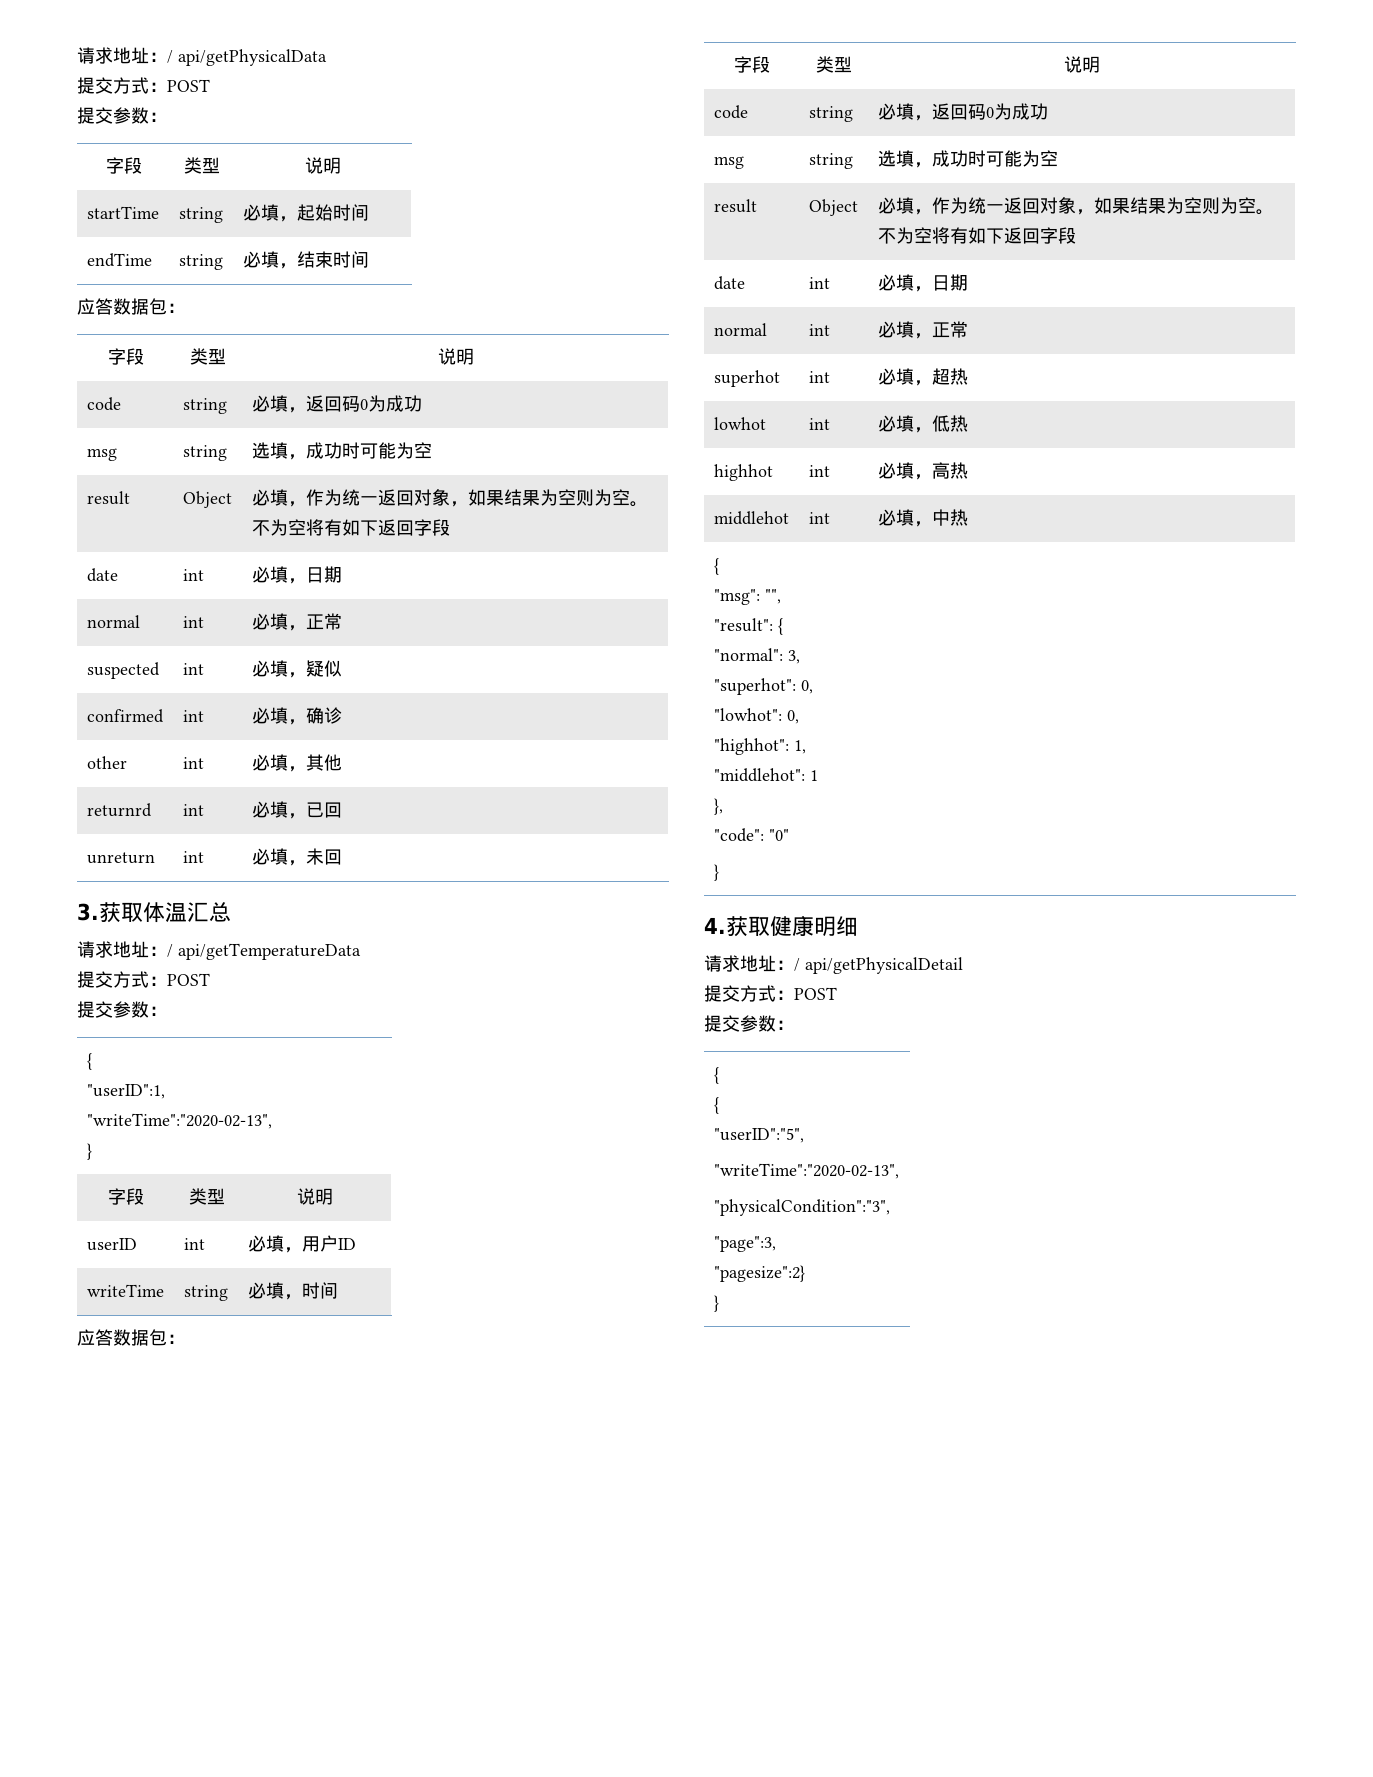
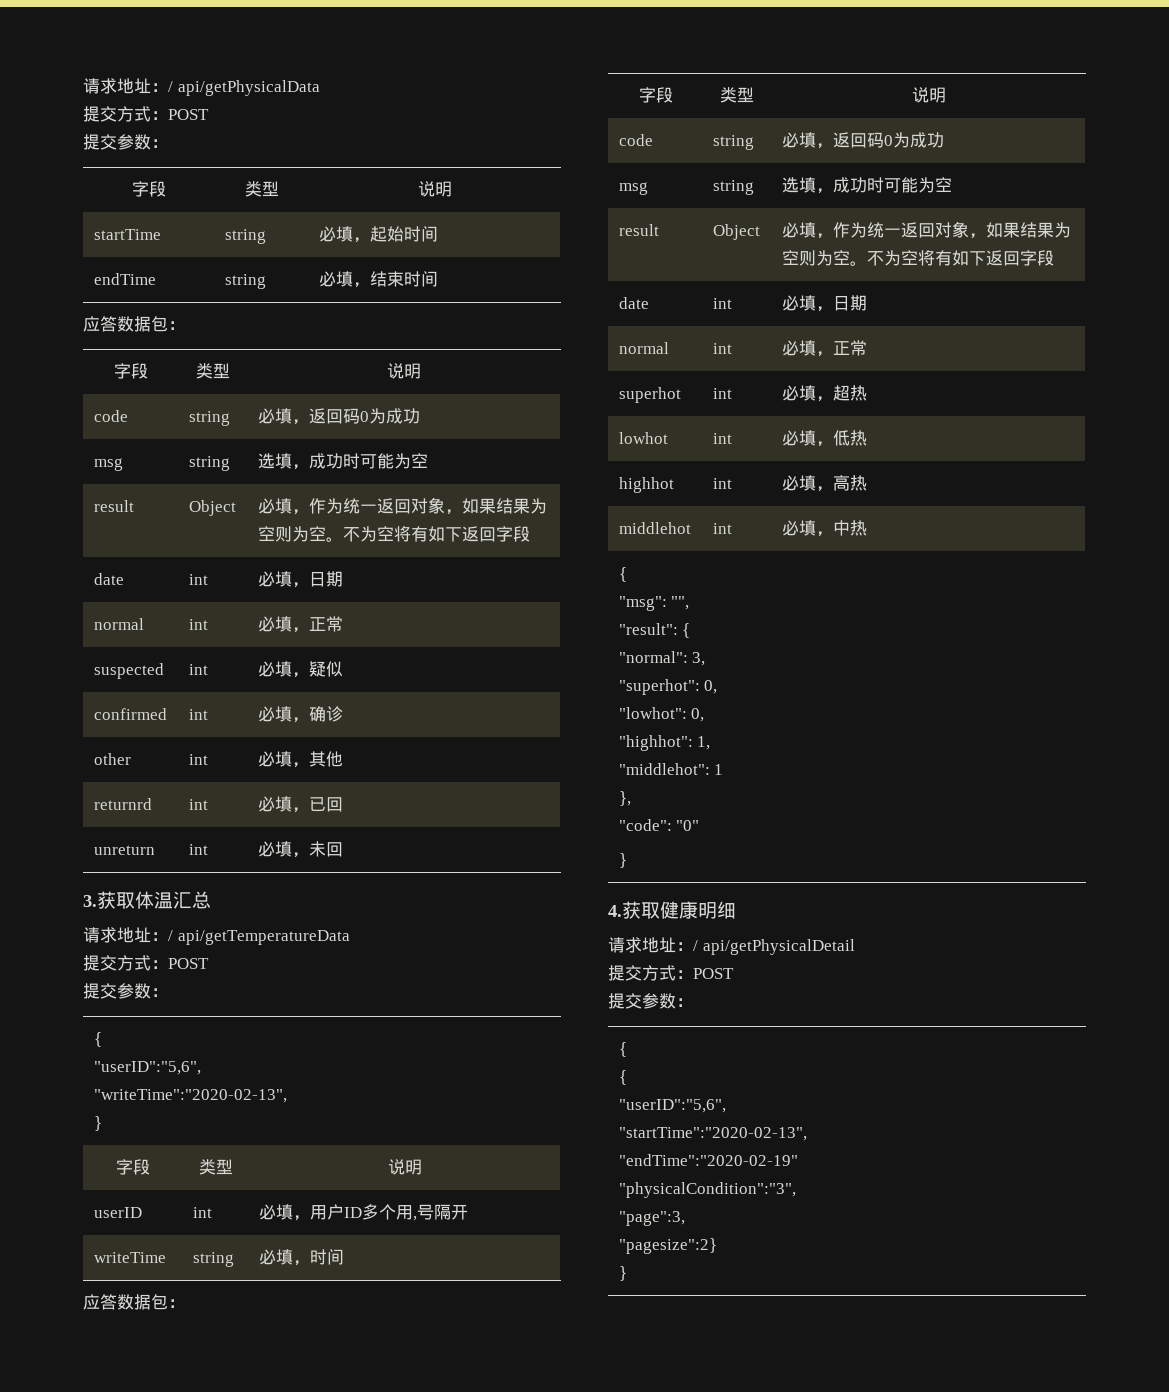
[86,1084,165,1099] "userID":1, -> [93,1061,201,1075] "userID":"5,6",
(356, 1244) none -> [361,1204,468,1221] 多个用,号隔开
[713,1128,804,1143] [713,1163,899,1179] "userID":"5", // "writeTime":"2020-02-13", -> [618,1099,726,1113] [618,1127,807,1141] [618,1154,798,1166] "userID":"5,6", // "startTime":"2020-02-13", // "endTime":"2020-02-19"

